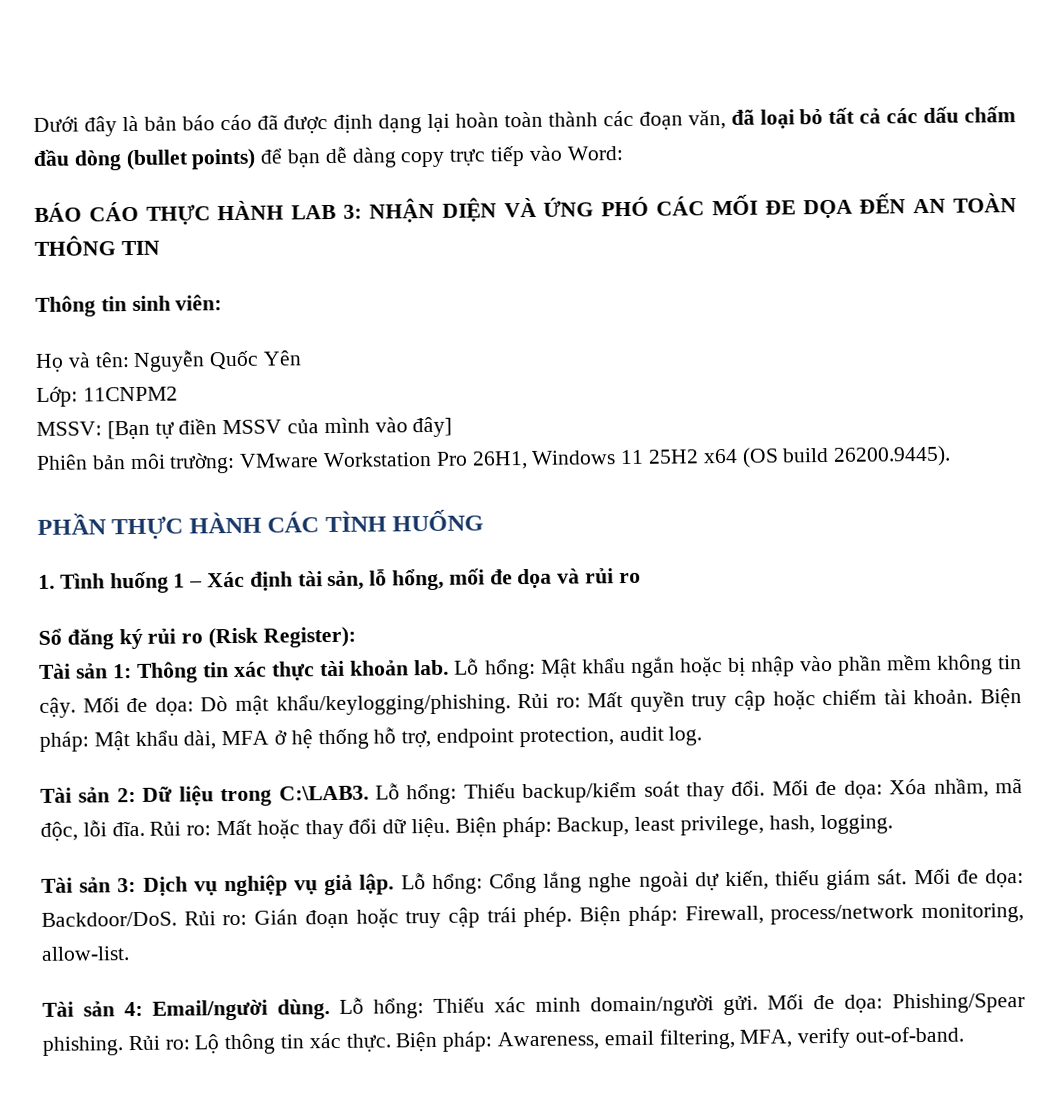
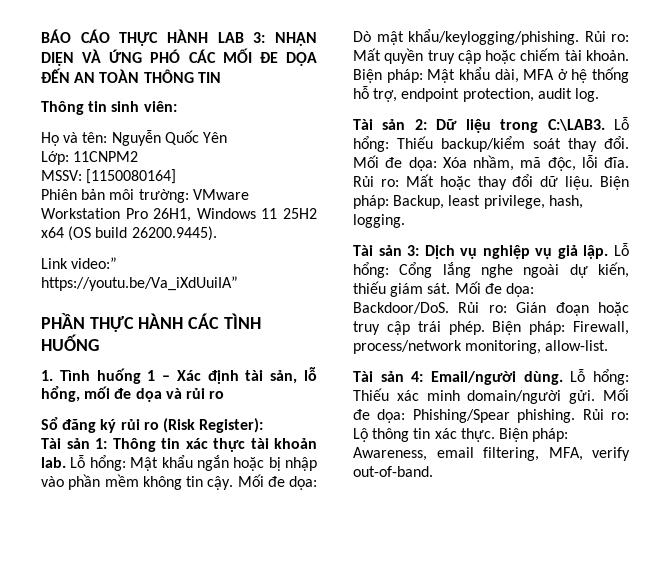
[33,106,1016,137] [33,145,623,171] Dưới đây là bản báo cáo đã được định dạng lại hoàn toàn thành các đoạn văn, đã loại bỏ tất cả các dấu chấm đầu dòng (bullet points) để bạn dễ dàng copy trực tiếp vào Word: // -> (41, 36) none
[106,416,453,440] [Bạn tự điền MSSV của mình vào đây] -> [86,169,177,184] [1150080164]
(952, 456) none -> [41,257,118,269] [41,276,238,291] // Link video:” https://youtu.be/Va_iXdUuiIA”

